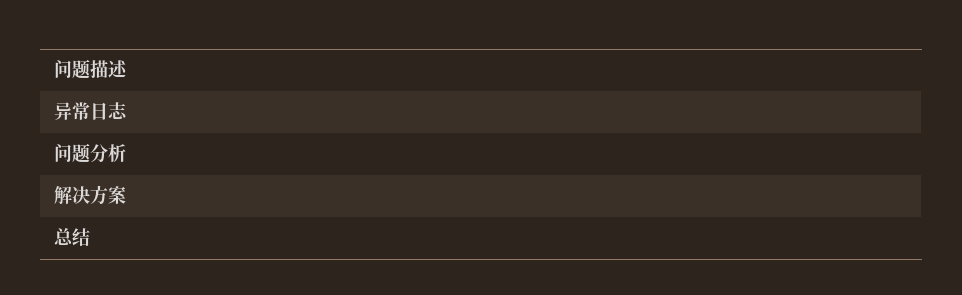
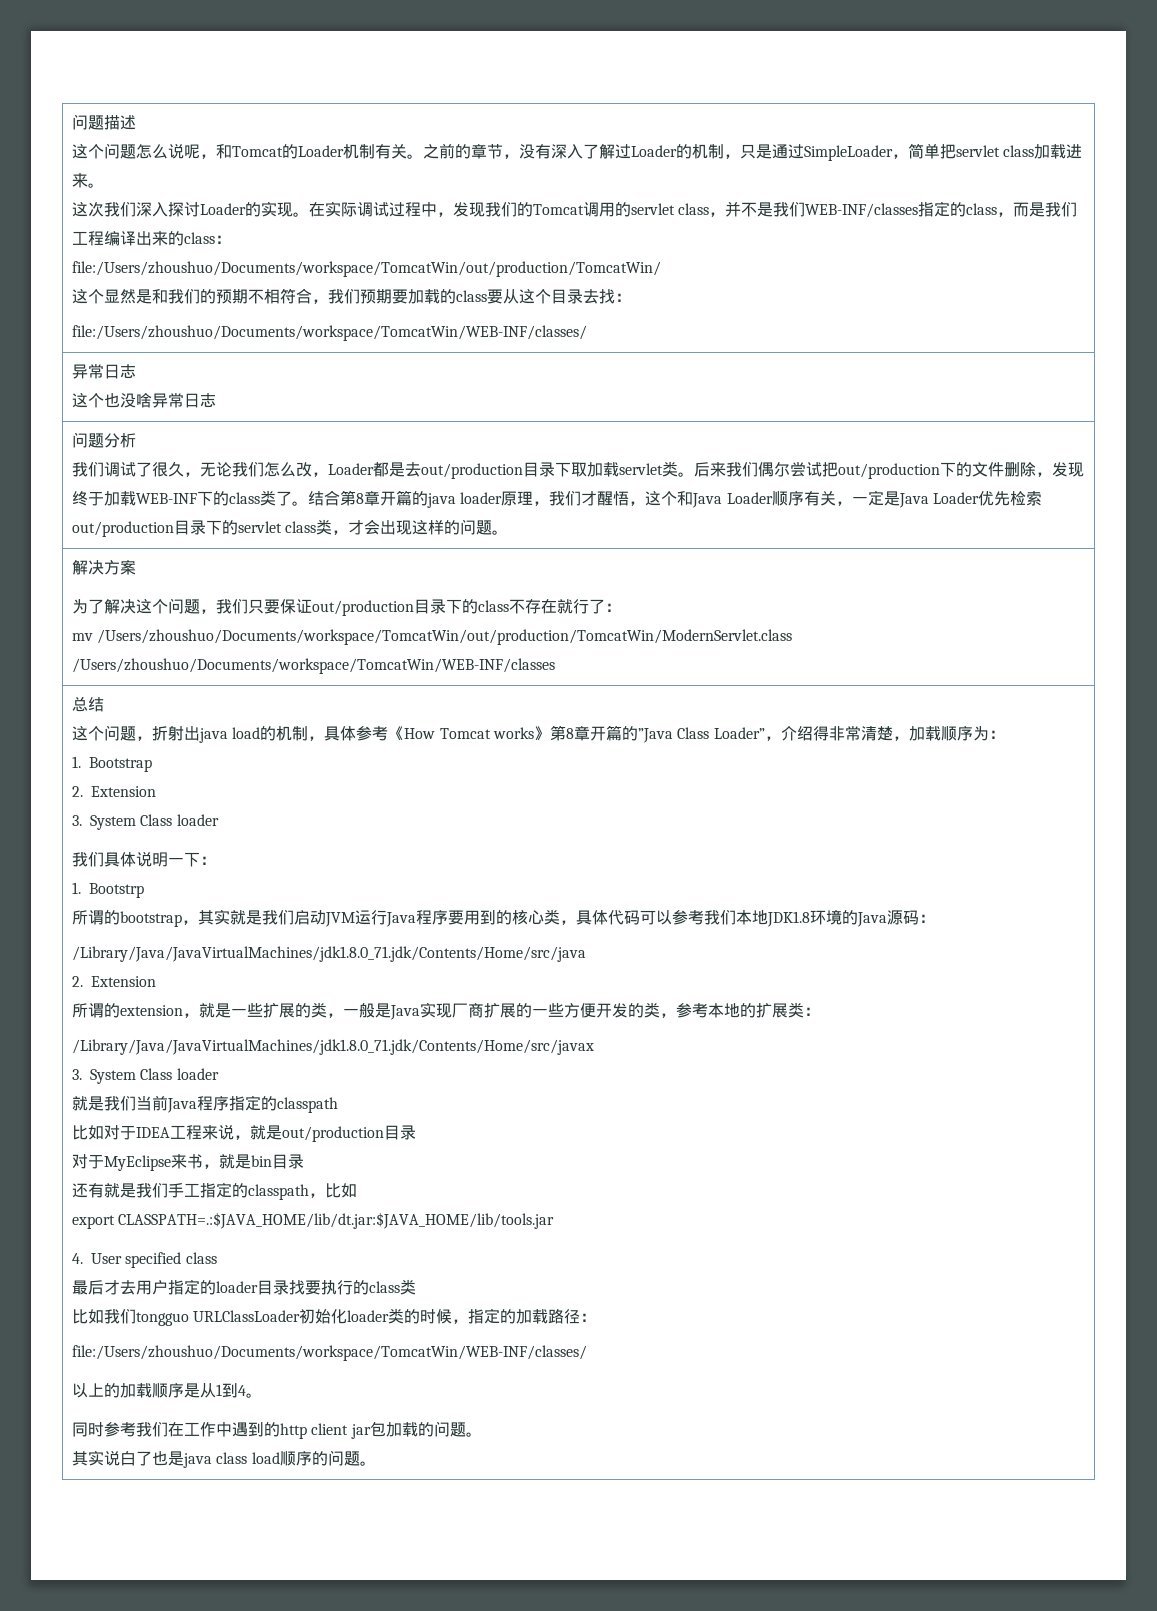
[53,102,128,120] [53,143,126,163] [53,185,126,205] [53,228,90,247] // 异常日志 // 问题分析 // 解决方案 // 总结 -> [71,143,1083,161] [71,173,104,188] [71,201,1078,218] [71,231,231,246] [71,261,661,277] [71,288,631,304] [71,325,587,341] [71,364,136,379] [71,392,216,408] [71,432,136,448] [71,461,1084,479] [71,490,1042,508] [71,519,509,537] [71,560,136,575] [71,598,621,616] [71,629,793,645] [71,658,555,674] [71,697,104,712] [71,725,1005,743] [71,756,152,772] [71,786,156,797] [71,814,219,830] [71,851,216,867] [71,882,144,898] [71,909,935,927] [71,946,586,962] [71,976,156,987] [71,1002,820,1020] [71,1039,594,1055] [71,1068,219,1084] [71,1095,338,1113] [71,1124,416,1142] [71,1154,304,1171] [71,1182,357,1200] [71,1212,555,1229] [71,1252,217,1268] [71,1279,416,1295] [71,1308,597,1326] [71,1345,587,1361] [71,1383,262,1398] [71,1421,482,1439] [71,1450,376,1468] // 这个问题怎么说呢，和Tomcat的Loader机制有关。之前的章节，没有深入了解过Loader的机制，只是通过SimpleLoader，简单把servlet class加载进来。 // 这次我们深入探讨Loader的实现。在实际调试过程中，发现我们的Tomcat调用的servlet class，并不是我们WEB-INF/classes指定的class，而是我们工程编译出来的class： // file:/Users/zhoushuo/Documents/workspace/TomcatWin/out/production/TomcatWin/ // 这个显然是和我们的预期不相符合，我们预期要加载的class要从这个目录去找： // file:/Users/zhoushuo/Documents/workspace/TomcatWin/WEB-INF/classes/ // 异常日志 // 这个也没啥异常日志 // 问题分析 // 我们调试了很久，无论我们怎么改，Loader都是去out/production目录下取加载servlet类。后来我们偶尔尝试把out/production下的文件删除，发现终于加载WEB-INF下的class类了。结合第8章开篇的java loader原理，我们才醒悟，这个和Java Loader顺序有关，一定是Java Loader优先检索out/production目录下的servlet class类，才会出现这样的问题。 // 解决方案 // 为了解决这个问题，我们只要保证out/production目录下的class不存在就行了： // mv /Users/zhoushuo/Documents/workspace/TomcatWin/out/production/TomcatWin/ModernServlet.class /Users/zhoushuo/Documents/workspace/TomcatWin/WEB-INF/classes // 总结 // 这个问题，折射出java load的机制，具体参考《How Tomcat works》第8章开篇的”Java Class Loader”，介绍得非常清楚，加载顺序为： // 1. Bootstrap // 2. Extension // 3. System Class loader // 我们具体说明一下： // 1. Bootstrp // 所谓的bootstrap，其实就是我们启动JVM运行Java程序要用到的核心类，具体代码可以参考我们本地JDK1.8环境的Java源码： // /Library/Java/JavaVirtualMachines/jdk1.8.0_71.jdk/Contents/Home/src/java // 2. Extension // 所谓的extension，就是一些扩展的类，一般是Java实现厂商扩展的一些方便开发的类，参考本地的扩展类： // /Library/Java/JavaVirtualMachines/jdk1.8.0_71.jdk/Contents/Home/src/javax // 3. System Class loader // 就是我们当前Java程序指定的classpath // 比如对于IDEA工程来说，就是out/production目录 // 对于MyEclipse来书，就是bin目录 // 还有就是我们手工指定的classpath，比如 // export CLASSPATH=.:$JAVA_HOME/lib/dt.jar:$JAVA_HOME/lib/tools.jar // 4. User specified class // 最后才去用户指定的loader目录找要执行的class类 // 比如我们tongguo URLClassLoader初始化loader类的时候，指定的加载路径： // file:/Users/zhoushuo/Documents/workspace/TomcatWin/WEB-INF/classes/ // 以上的加载顺序是从1到4。 // 同时参考我们在工作中遇到的http client jar包加载的问题。 // 其实说白了也是java class load顺序的问题。

